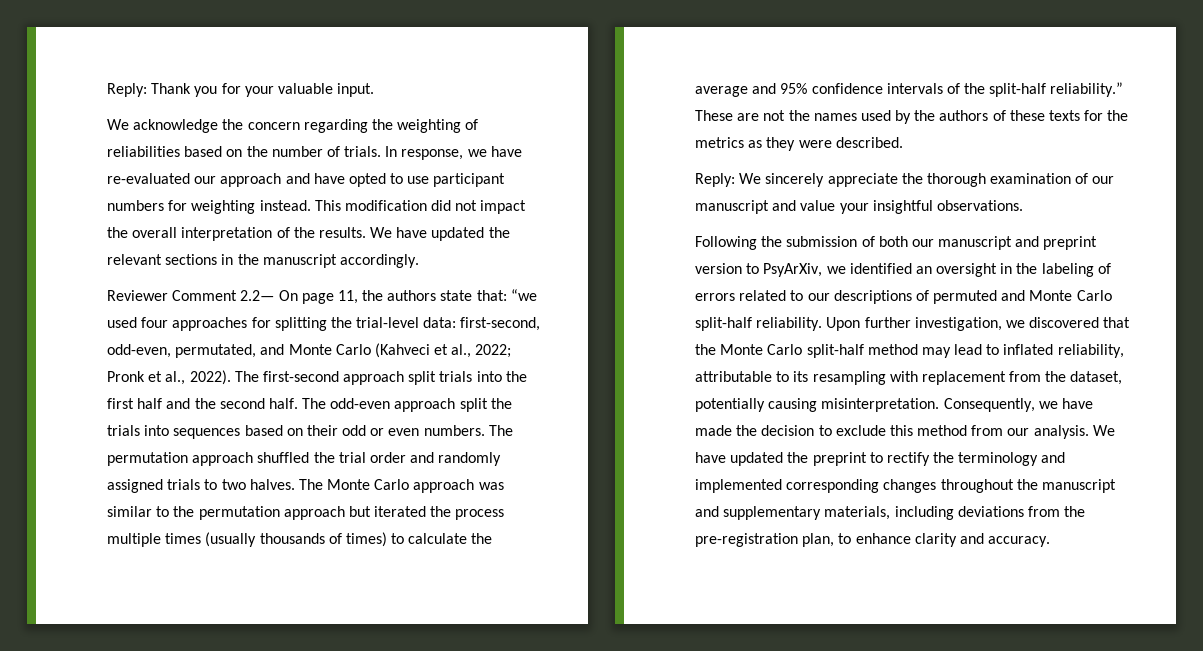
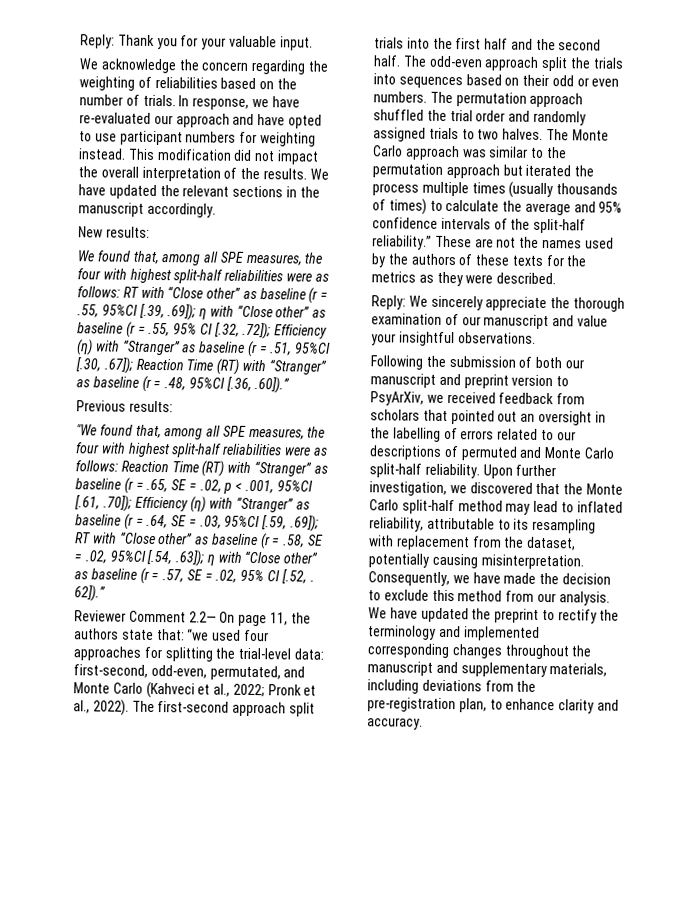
(419, 261) none -> [78,226,150,238] [77,250,324,266] [77,268,329,284] [77,286,329,304] [77,303,327,321] [77,321,328,340] [76,339,332,358] [75,357,327,375] [76,375,291,394] [76,400,173,413] [76,424,326,440] [75,442,328,458] [75,460,328,477] [75,477,313,494] [74,495,310,513] [75,513,320,532] [75,531,325,550] [74,549,319,567] [74,567,315,585] [74,585,106,602] // New results: // We found that, among all SPE measures, the four with highest split-half reliabilities were as follows: RT with “Close other” as baseline (r = .55, 95%CI [.39, .69]); η with “Close other” as baseline (r = .55, 95% CI [.32, .72]); Efficiency (η) with “Stranger” as baseline (r = .51, 95%CI [.30, .67]); Reaction Time (RT) with “Stranger” as baseline (r = .48, 95%CI [.36, .60]).” // Previous results: // "We found that, among all SPE measures, the four with highest split-half reliabilities were as follows: Reaction Time (RT) with “Stranger” as baseline (r = .65, SE = .02, p < .001, 95%CI [.61, .70]); Efficiency (η) with “Stranger” as baseline (r = .64, SE = .03, 95%CI [.59, .69]); RT with “Close other” as baseline (r = .58, SE = .02, 95%CI [.54, .63]); η with “Close other” as baseline (r = .57, SE = .02, 95% CI [.52, . 62]).”
[849,263,912,274] identified -> [446,391,586,405] [370,409,518,425] received feedback from scholars that pointed out
[1041,263,1094,277] labeling -> [392,427,441,442] labelling

